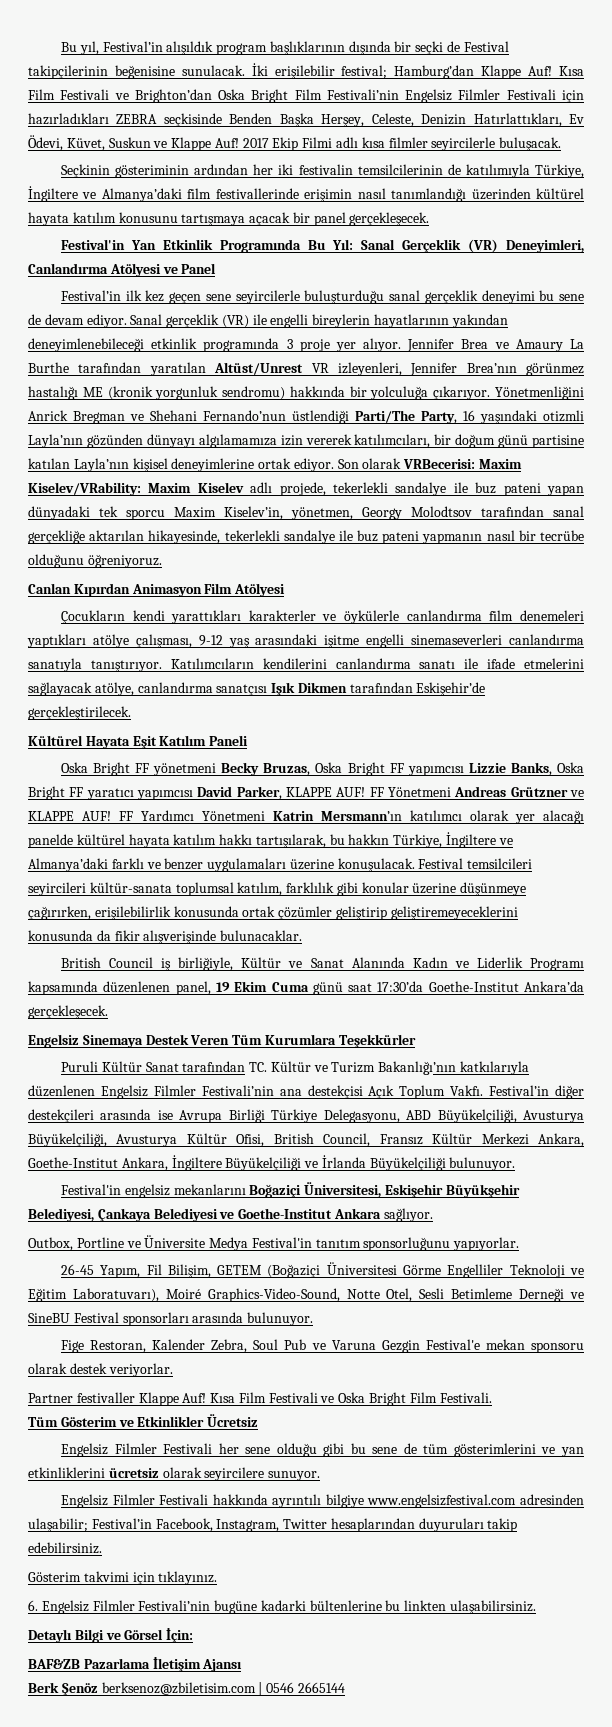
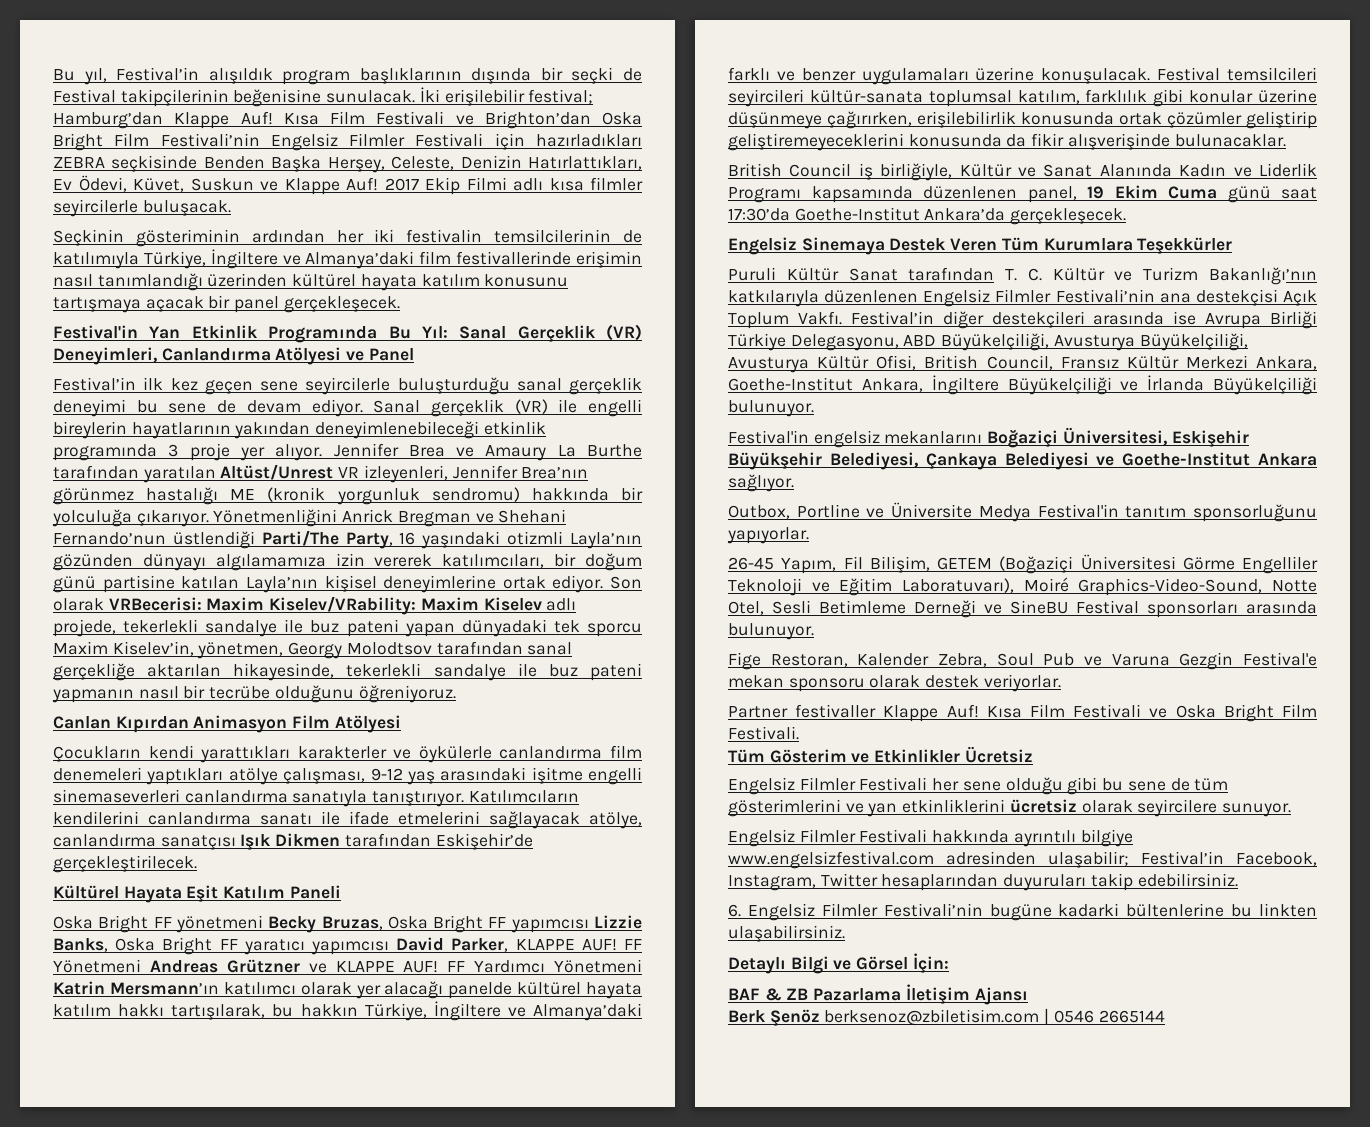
[249,1062,268,1072] TC. -> [1005,268,1042,281] T. C.
[28,1571,218,1585] // Gösterim takvimi için tıklayınız. -> (1238, 880) none
[28,1659,80,1669] BAF&ZB -> [728,988,809,1001] BAF & ZB

